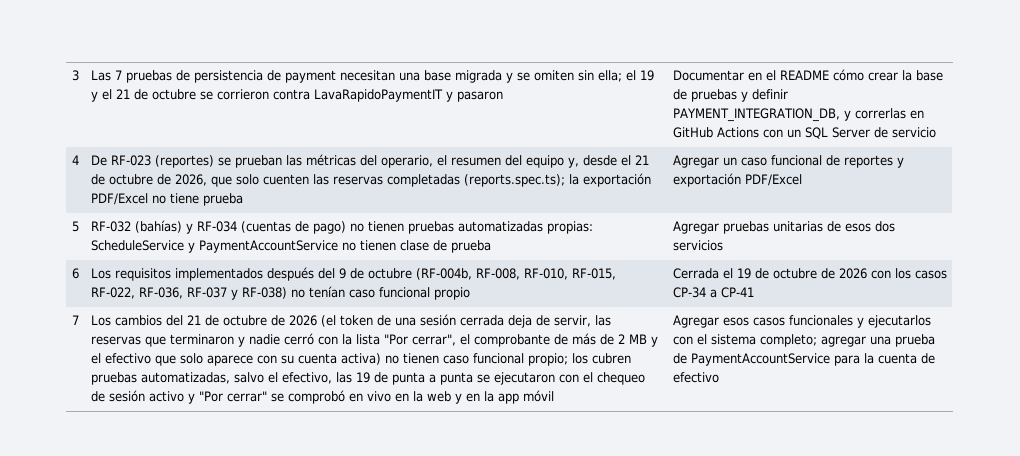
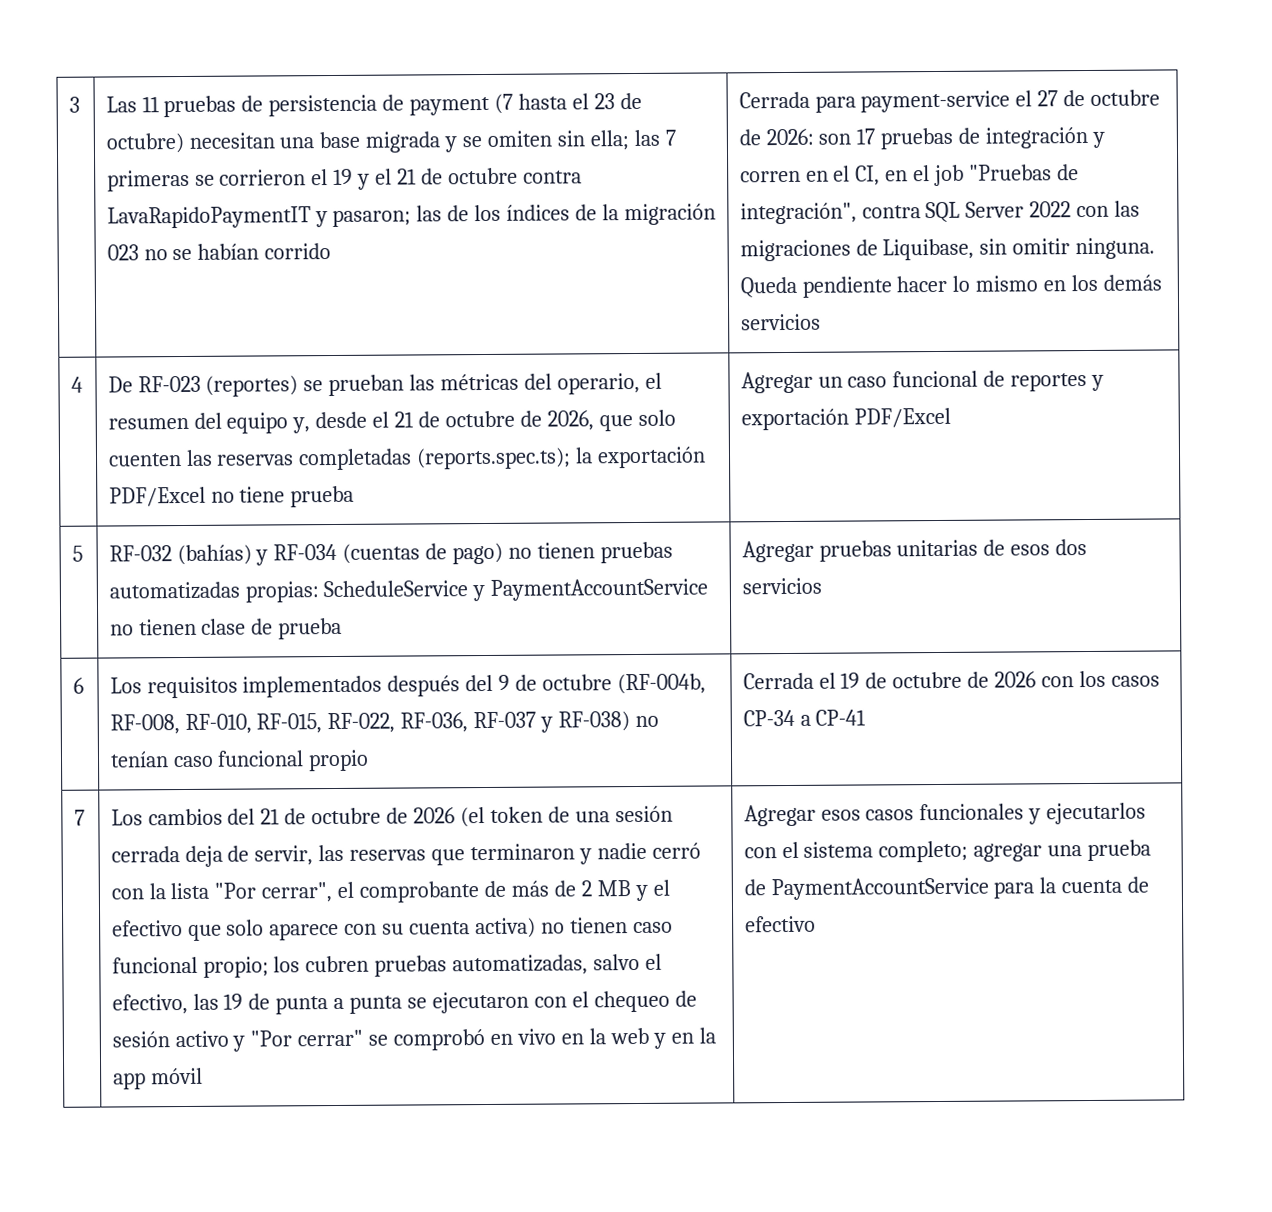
[114,70,122,80] 7 -> [141,96,160,113] 11
(336, 76) none -> [494,92,642,114] [105,132,184,154] (7 hasta el 23 de octubre)
(622, 76) none -> [633,129,676,147] [106,169,307,192] las 7 primeras se corrieron
[199,89,269,100] se corrieron -> (519, 176) none
[456,91,503,102] [672,69,943,81] [672,89,788,102] [672,108,924,122] [672,127,936,139] pasaron | Documentar en el README cómo crear la base de pruebas y definir PAYMENT_INTEGRATION_DB, y correrlas en GitHub Actions con un SQL Server de servicio -> [332,203,717,228] [106,243,332,261] [738,89,1161,113] [738,126,1106,150] [739,164,1080,187] [739,200,1141,225] [739,237,1156,262] [739,274,1163,298] [740,313,821,331] pasaron; las de los índices de la migración 023 no se habían corrido | Cerrada para payment-service el 27 de octubre de 2026: son 17 pruebas de integración y corren en el CI, en el job "Pruebas de integración", contra SQL Server 2022 con las migraciones de Liquibase, sin omitir ninguna. Queda pendiente hacer lo mismo en los demás servicios

